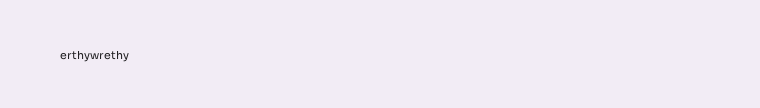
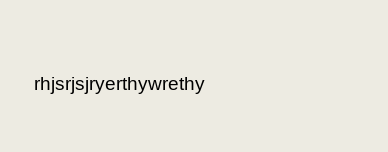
[60,50,129,62] erthywrethy -> [34,77,205,94] rhjsrjsjryerthywrethy

